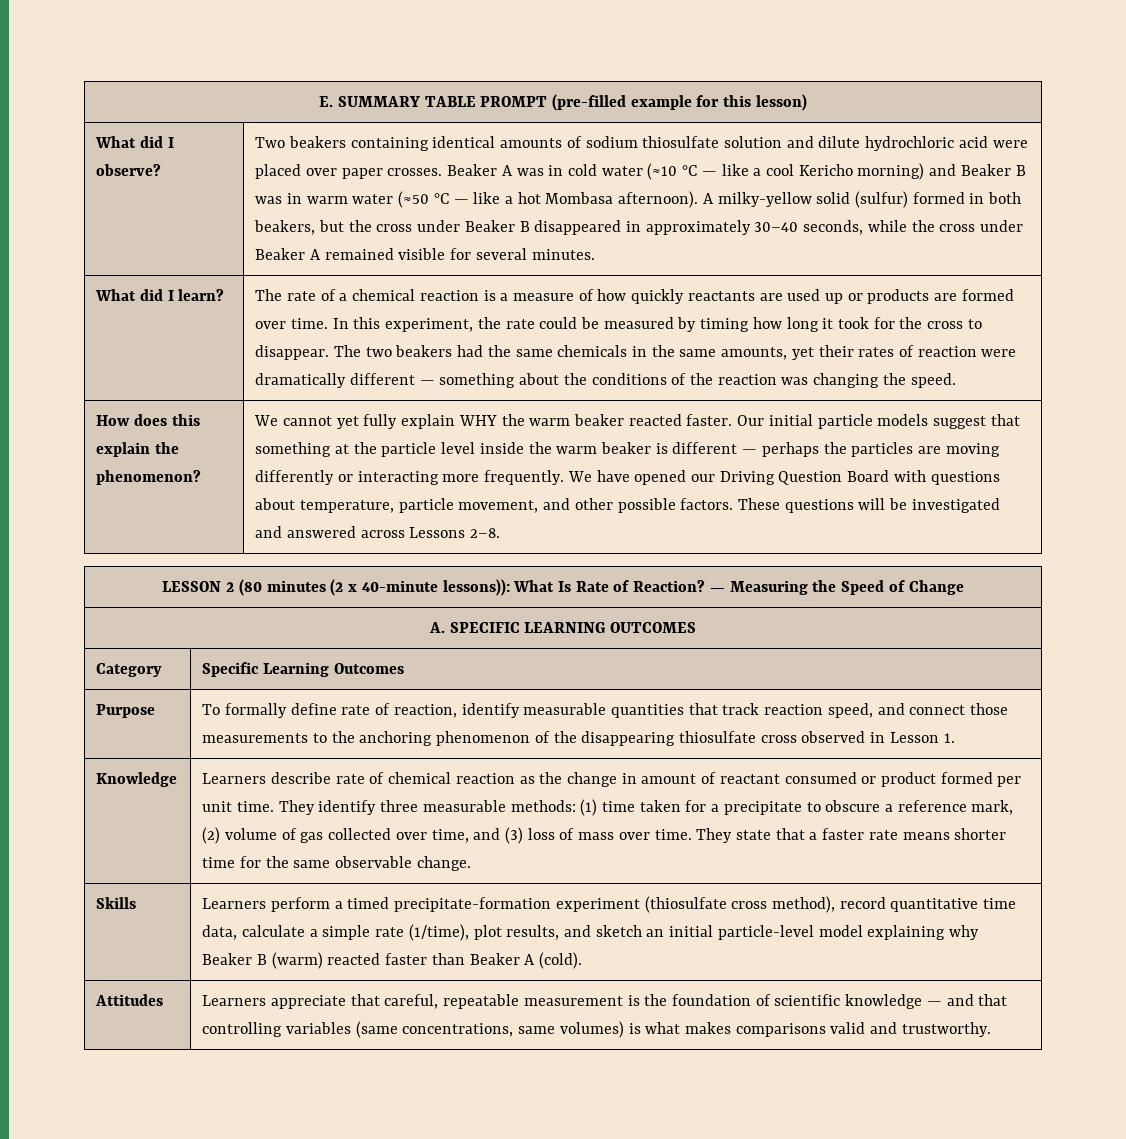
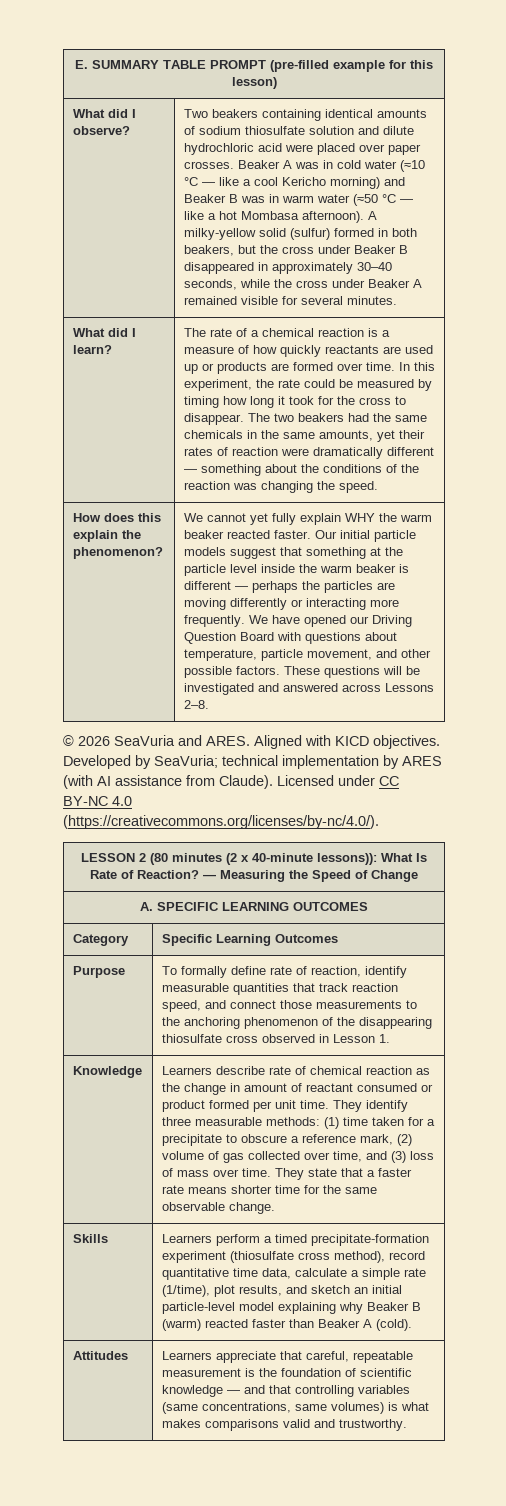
(501, 533) none -> [63,735,440,749] [63,755,442,769] [63,775,399,789] [63,796,132,806] [63,815,379,829] // © 2026 SeaVuria and ARES. Aligned with KICD objectives. Developed by SeaVuria; technical implementation by ARES (with AI assistance from Claude). Licensed under CC BY-NC 4.0 (https://creativecommons.org/licenses/by-nc/4.0/).

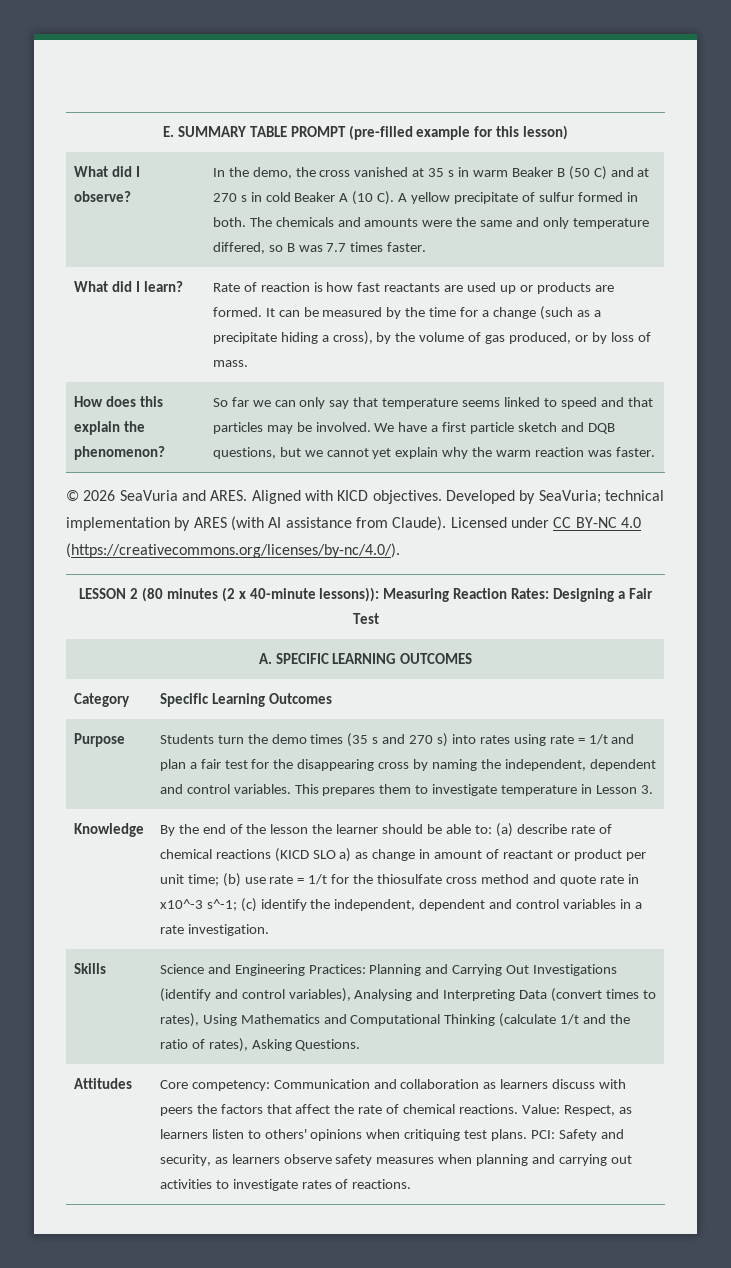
[183,109,427,121] [183,126,414,135] [183,143,421,155] [183,160,425,172] [183,177,405,189] [183,194,413,206] [183,211,377,223] [183,228,417,240] [183,245,408,256] [183,262,392,274] [183,279,422,290] [183,296,397,305] [72,328,136,337] [72,345,112,354] [183,328,390,337] [183,345,321,357] Two beakers containing identical amounts of sodium thiosulfate solution and dilute hydrochloric acid were placed over paper crosses. Beaker A was in cold water (≈10 °C — like a cool Kericho morning) and Beaker B was in warm water (≈50 °C — like a hot Mombasa afternoon). A milky-yellow solid (sulfur) formed in both beakers, but the cross under Beaker B disappeared in approximately 30–40 seconds, while the cross under Beaker A remained visible for several minutes. // What did I learn? | The rate of a chemical reaction is a measure of how quickly -> [212,166,650,180] [212,191,638,205] [212,217,649,229] [212,242,427,254] [73,281,183,292] [212,282,381,292] In the demo, the cross vanished at 35 s in warm Beaker B (50 C) and at 270 s in cold Beaker A (10 C). A yellow precipitate of sulfur formed in both. The chemicals and amounts were the same and only temperature differed, so B was 7.7 times faster. // What did I learn? | Rate of reaction is how fast
[292,362,435,371] [183,379,432,391] [183,396,406,408] [183,413,427,425] [183,430,425,442] [183,447,434,459] [183,464,419,476] [183,481,378,493] formed over time. In this experiment, the rate could be measured by timing how long it took for the cross to disappear. The two beakers had the same chemicals in the same amounts, yet their rates of reaction were dramatically different — something about the conditions of the reaction was changing the speed. -> [212,306,601,320] [212,331,651,345] [212,360,248,367] formed. It can be measured by the time for a change (such as a precipitate hiding a cross), by the volume of gas produced, or by loss of mass.
[183,513,432,525] [183,530,416,542] [183,547,403,559] [183,564,409,576] [183,581,395,593] [183,598,399,610] [183,615,412,627] [183,632,397,644] [183,649,431,661] [183,666,420,678] [183,683,434,695] [183,700,209,709] We cannot yet fully explain WHY the warm beaker reacted faster. Our initial particle models suggest that something at the particle level inside the warm beaker is different — perhaps the particles are moving differently or interacting more frequently. We have opened our Driving Question Board with questions about temperature, particle movement, and other possible factors. These questions will be investigated and answered across Lessons 2–8. -> [212,397,653,409] [212,422,615,434] [212,447,655,459] So far we can only say that temperature seems linked to speed and that particles may be involved. We have a first particle sketch and DQB questions, but we cannot yet explain why the warm reaction was faster.
[381,853,427,862] [89,870,418,882] What Is Rate of Reaction? — Measuring the Speed of Change -> [383,588,653,602] [352,613,379,624] Measuring Reaction Rates: Designing a Fair Test
[161,966,407,978] [161,983,398,995] [161,1000,417,1012] [161,1017,432,1029] [161,1034,315,1043] To formally define rate of reaction, identify measurable quantities that track reaction speed, and connect those measurements to the anchoring phenomenon of the disappearing thiosulfate cross observed -> [159,733,635,747] [159,759,656,771] [159,784,578,796] Students turn the demo times (35 s and 270 s) into rates using rate = 1/t and plan a fair test for the disappearing cross by naming the independent, dependent and control variables. This prepares them to investigate temperature
[378,1034,390,1043] 1. -> [640,785,653,794] 3.
[161,1066,430,1075] [161,1083,180,1092] Learners describe rate of chemical reaction as the -> [159,823,612,837] [159,848,369,862] By the end of the lesson the learner should be able to: (a) describe rate of chemical reactions (KICD SLO a) as
[356,1083,417,1092] consumed -> (553, 854) none
[208,1100,249,1109] formed -> (622, 855) none
[299,1100,408,1112] [161,1117,435,1129] [161,1134,412,1146] [161,1151,434,1163] [161,1168,412,1180] [161,1185,377,1194] [161,1202,275,1214] [72,1234,108,1243] [161,1234,429,1246] [161,1251,425,1263] [161,1268,426,1280] [161,1285,402,1297] [161,1302,421,1314] [161,1319,412,1331] [72,1351,128,1360] [161,1351,413,1363] [161,1368,412,1377] [161,1385,410,1397] [161,1402,429,1414] [161,1419,407,1431] time. They identify three measurable methods: (1) time taken for a precipitate to obscure a reference mark, (2) volume of gas collected over time, and (3) loss of mass over time. They state that a faster rate means shorter time for the same observable change. // Skills | Learners perform a timed precipitate-formation experiment (thiosulfate cross method), record quantitative time data, calculate a simple rate (1/time), plot results, and sketch an initial particle-level model explaining why Beaker B (warm) reacted faster than Beaker A (cold). // Attitudes | Learners appreciate that careful, repeatable measurement is the foundation of scientific knowledge — and that controlling variables (same concentrations, same volumes) is what makes comparisons valid and trustworthy. -> [187,873,639,887] [159,898,642,912] [159,924,269,936] [73,963,106,974] [159,964,618,976] [159,988,656,1002] [159,1013,631,1027] [159,1038,361,1052] [73,1078,132,1089] [159,1079,627,1091] [159,1104,632,1116] [159,1129,624,1141] [159,1154,632,1166] [159,1179,412,1191] time; (b) use rate = 1/t for the thiosulfate cross method and quote rate in x10^-3 s^-1; (c) identify the independent, dependent and control variables in a rate investigation. // Skills | Science and Engineering Practices: Planning and Carrying Out Investigations (identify and control variables), Analysing and Interpreting Data (convert times to rates), Using Mathematics and Computational Thinking (calculate 1/t and the ratio of rates), Asking Questions. // Attitudes | Core competency: Communication and collaboration as learners discuss with peers the factors that affect the rate of chemical reactions. Value: Respect, as learners listen to others' opinions when critiquing test plans. PCI: Safety and security, as learners observe safety measures when planning and carrying out activities to investigate rates of reactions.

